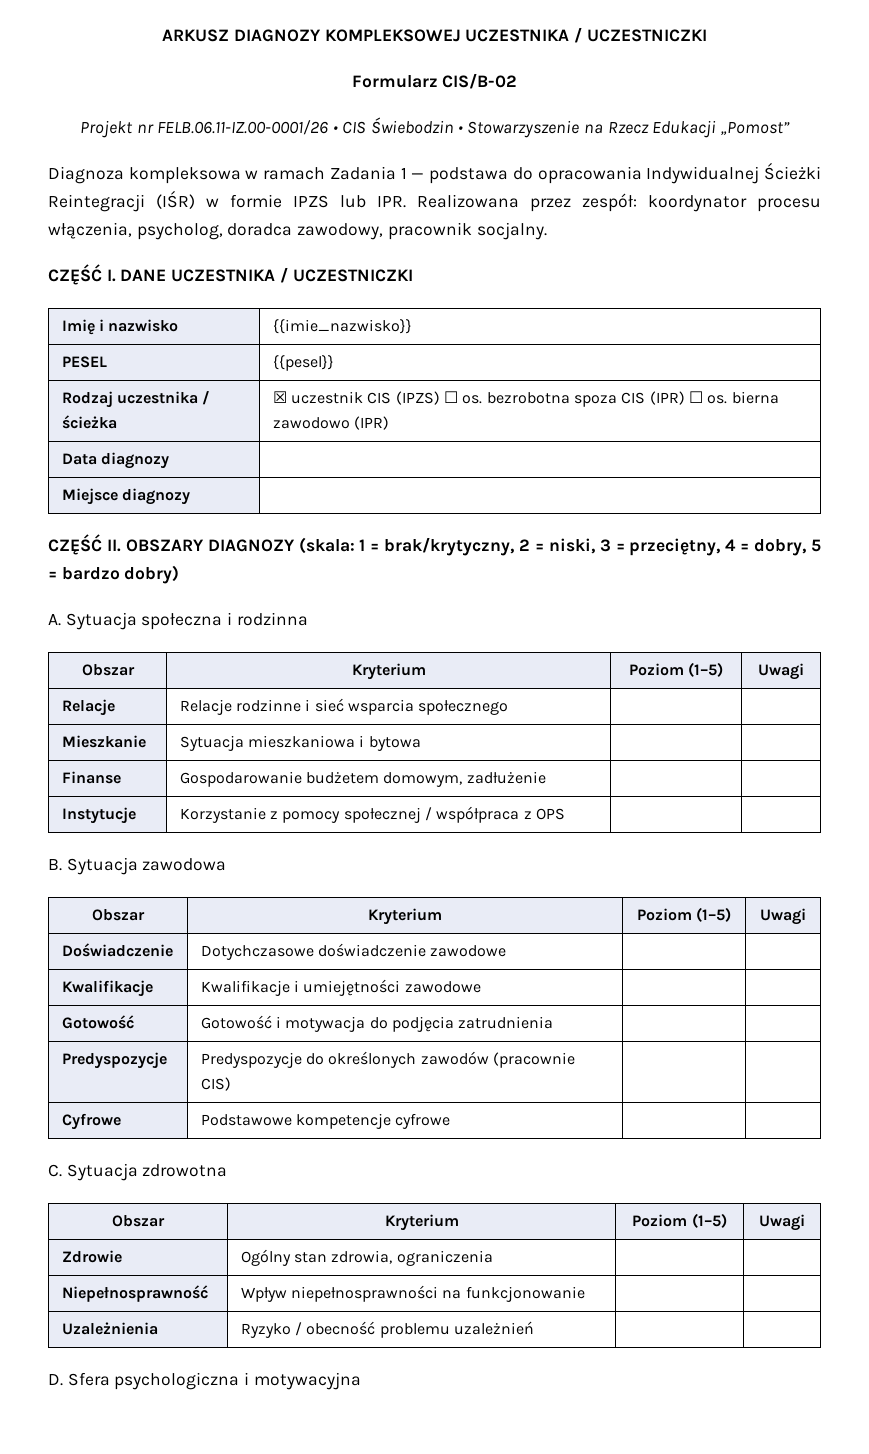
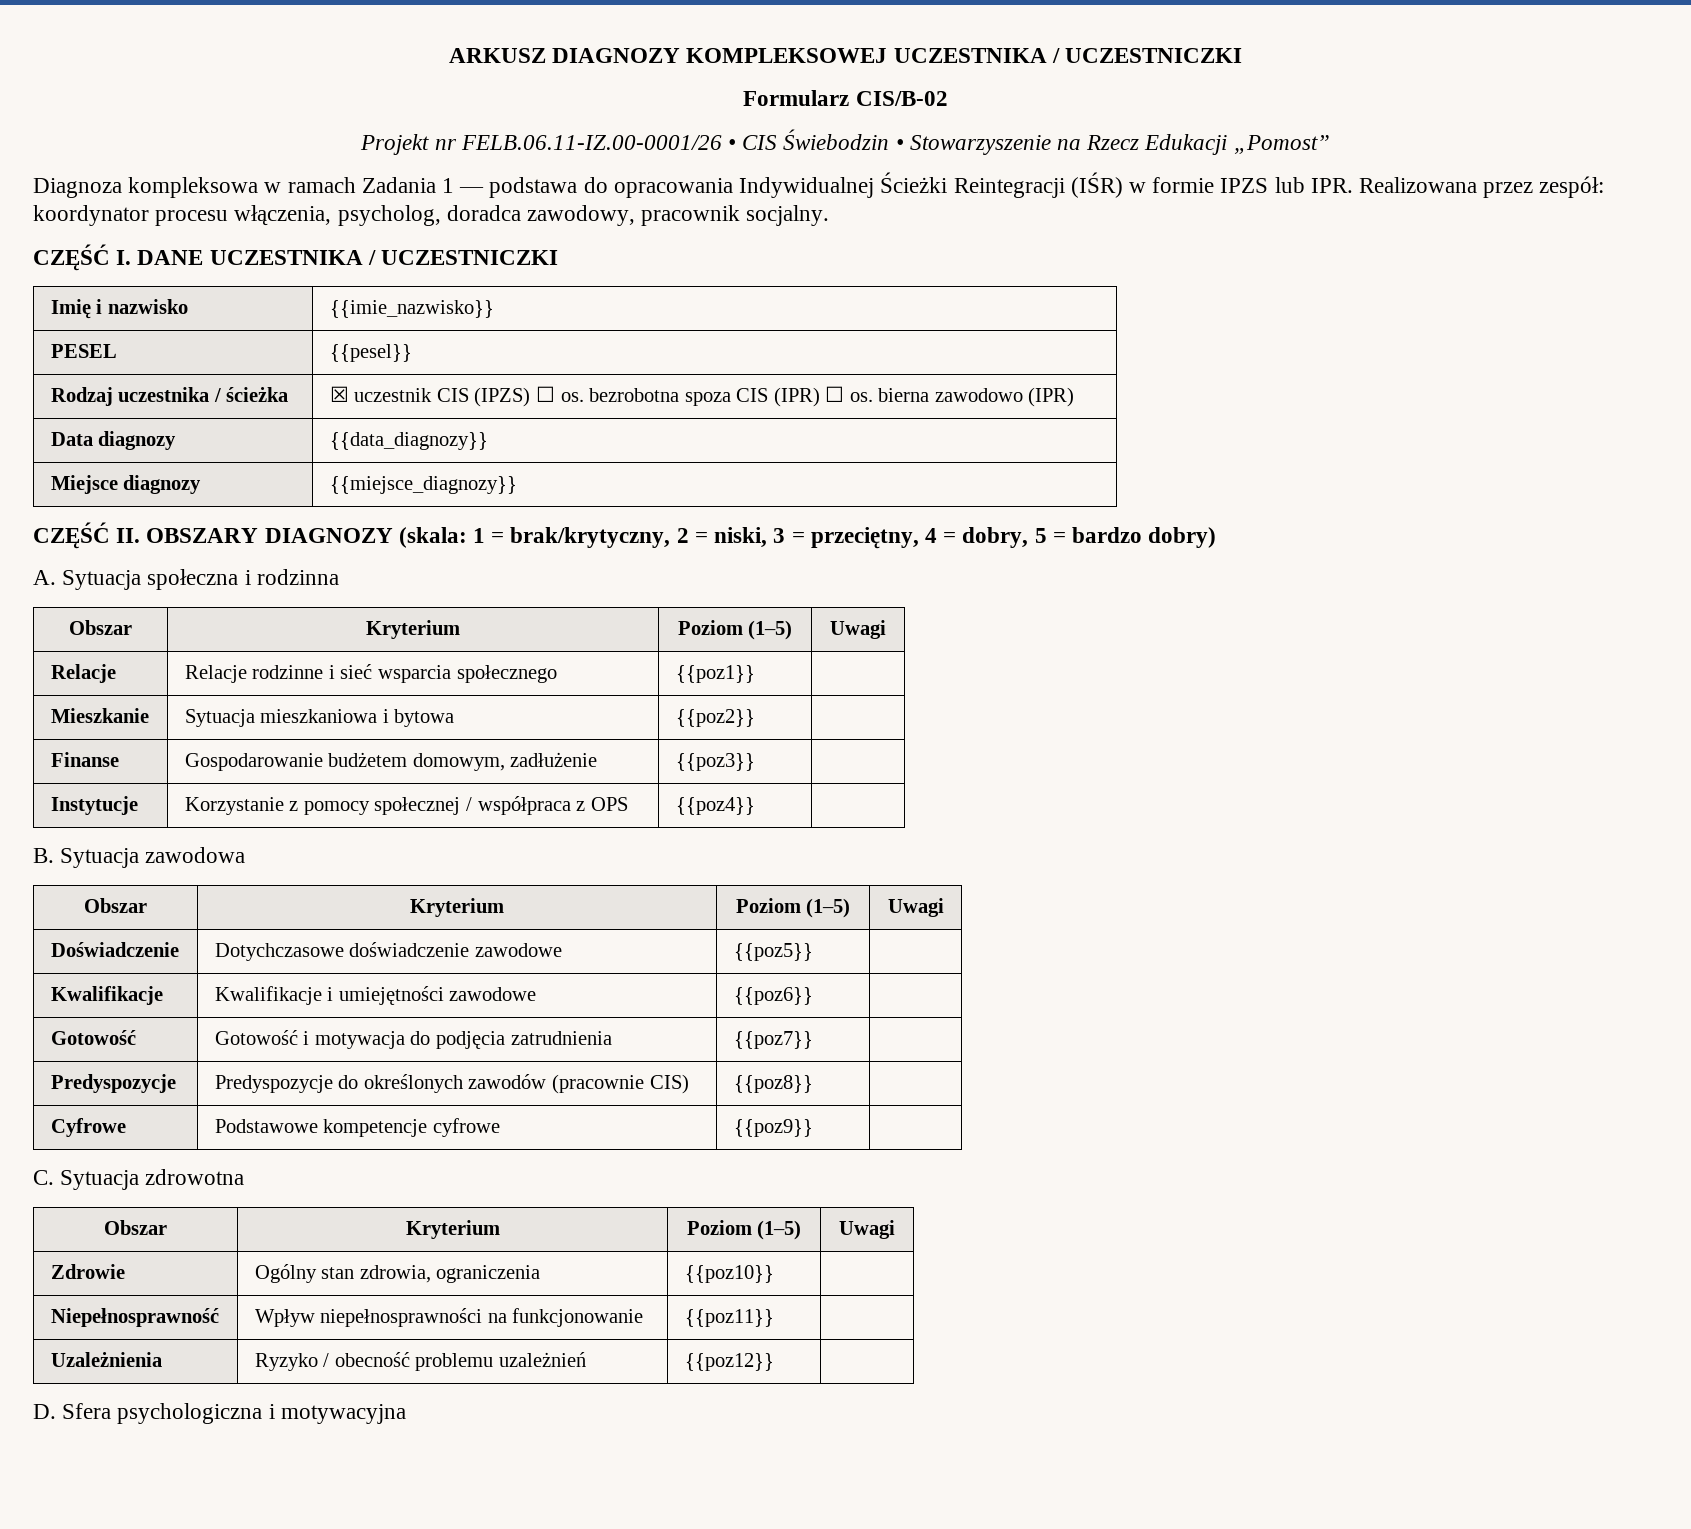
(170, 460) none -> [329,432,488,450] {{data_diagnozy}}
(191, 496) none -> [329,476,517,494] {{miejsce_diagnozy}}
(509, 707) none -> [675,665,755,683] {{poz1}}
(421, 743) none -> [675,709,755,727] {{poz2}}
(546, 777) none -> [675,753,755,771] {{poz3}}
(566, 814) none -> [675,797,755,815] {{poz4}}
(507, 951) none -> [733,943,813,961] {{poz5}}
(481, 987) none -> [733,987,813,1005] {{poz6}}
(554, 1022) none -> [733,1031,813,1049] {{poz7}}
(231, 1084) none -> [733,1075,813,1093] {{poz8}}
(451, 1121) none -> [733,1119,813,1137] {{poz9}}
(493, 1258) none -> [684,1265,774,1283] {{poz10}}
(585, 1294) none -> [684,1309,774,1327] {{poz11}}
(535, 1328) none -> [684,1353,774,1371] {{poz12}}

